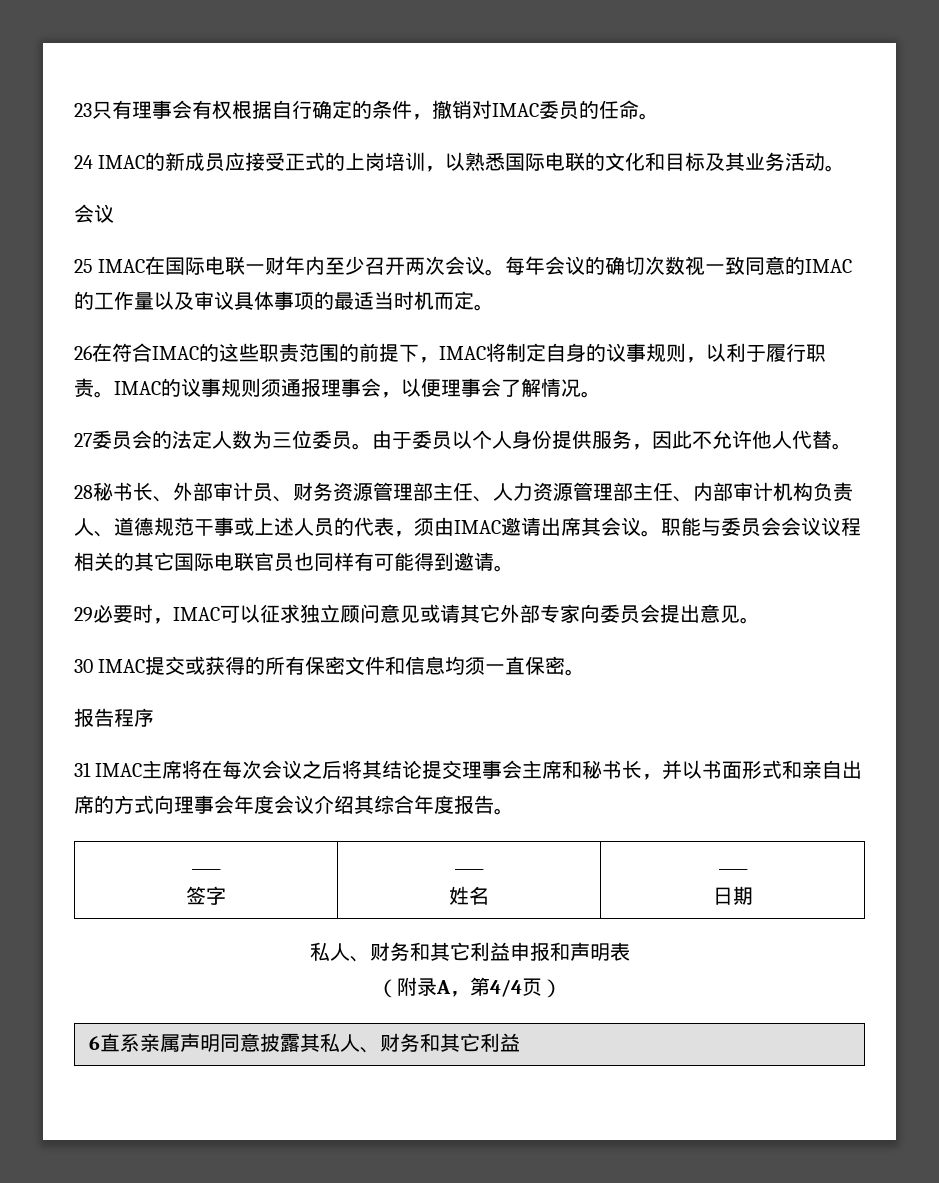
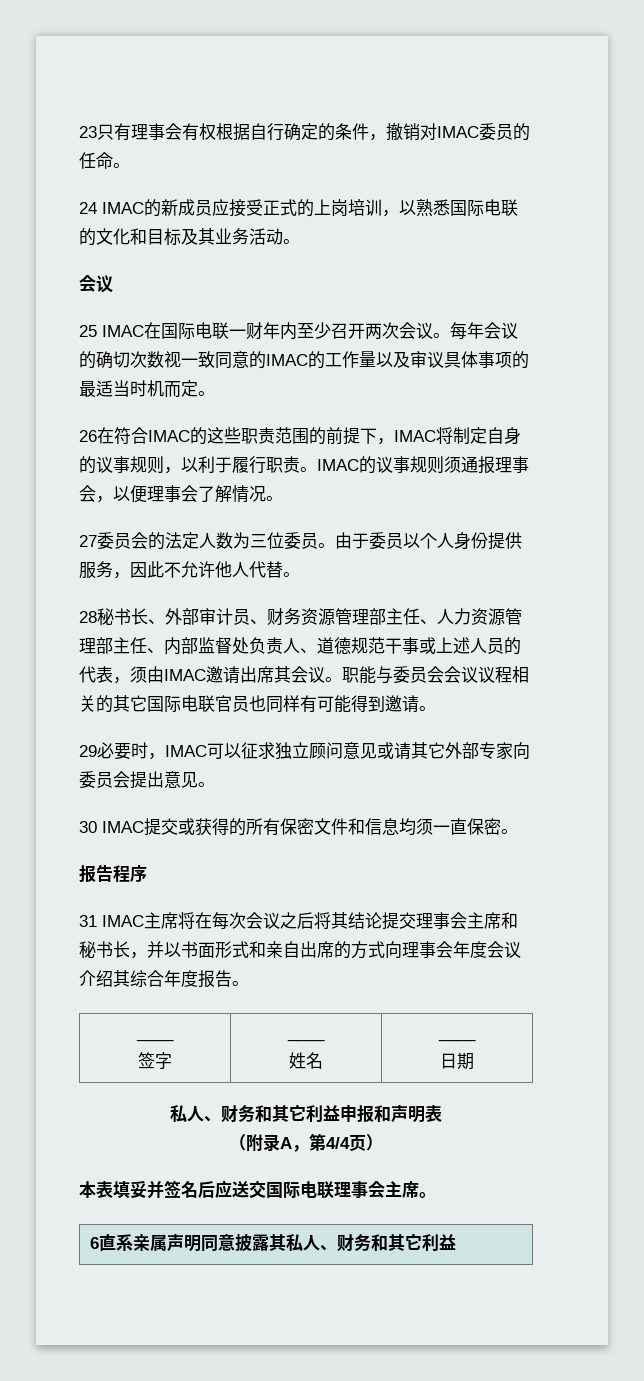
[733,482,813,501] 审计机构 -> [198,637,249,654] 监督处
(562, 988) none -> [79,1180,436,1199] // 本表填妥并签名后应送交国际电联理事会主席。

